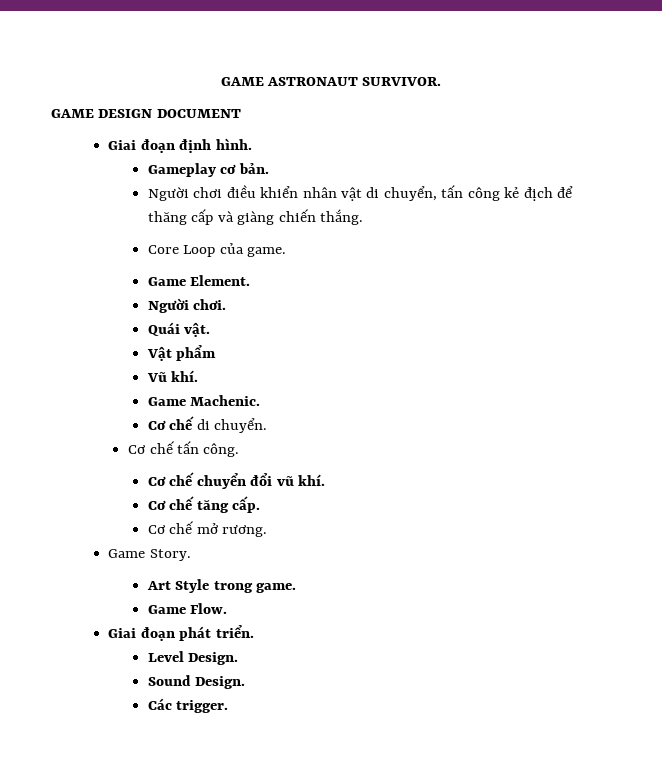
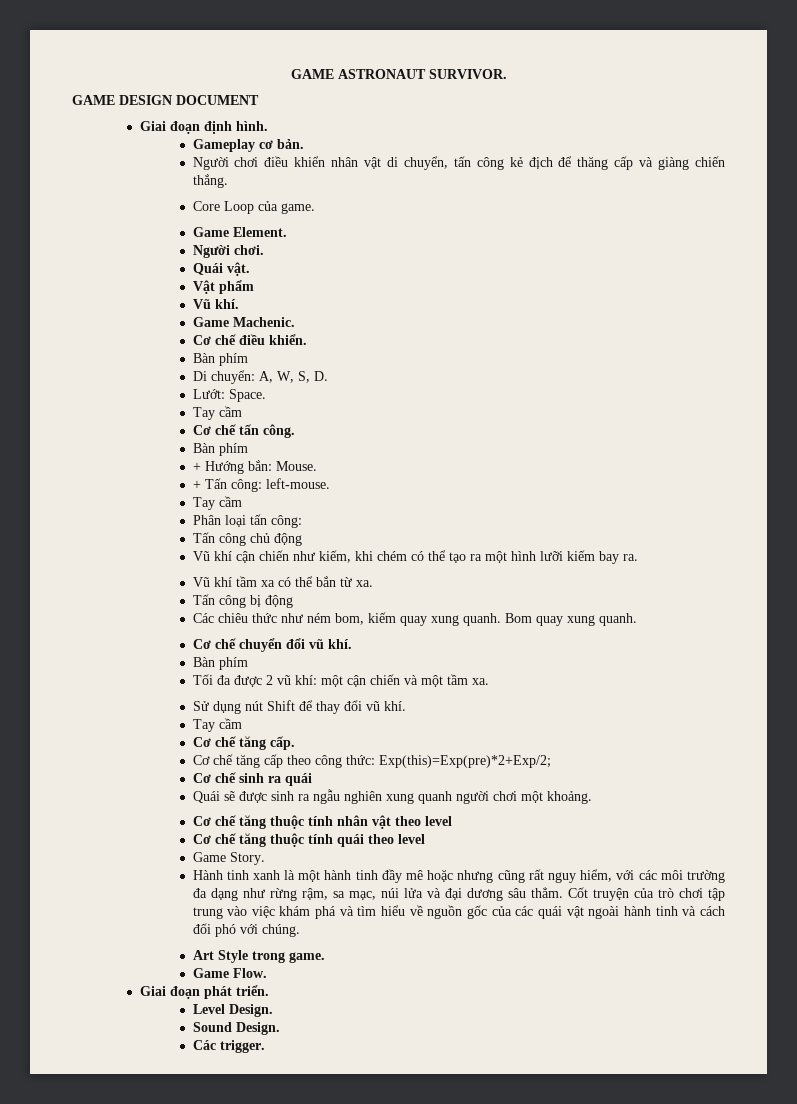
[196,418,268,433] [128,441,240,457] di chuyển. // Cơ chế tấn công. -> [238,334,307,345] [192,353,248,366] [192,370,328,384] [192,389,266,402] [192,406,242,420] [192,424,295,438] [192,443,248,456] [192,460,317,474] [192,478,330,492] [192,496,242,510] [192,514,302,528] [192,532,302,546] [192,550,638,564] [192,576,373,587] [192,594,293,608] [192,612,637,626] điều khiển. // Bàn phím // Di chuyển: A, W, S, D. // Lướt: Space. // Tay cầm // Cơ chế tấn công. // Bàn phím // + Hướng bắn: Mouse. // + Tấn công: left-mouse. // Tay cầm // Phân loại tấn công: // Tấn công chủ động // Vũ khí cận chiến như kiếm, khi chém có thể tạo ra một hình lưỡi kiếm bay ra. // Vũ khí tầm xa có thể bắn từ xa. // Tấn công bị động // Các chiêu thức như ném bom, kiếm quay xung quanh. Bom quay xung quanh.
(325, 480) none -> [192,657,248,670] [192,674,489,687] [192,700,406,714] [192,718,242,732] // Bàn phím // Tối đa được 2 vũ khí: một cận chiến và một tầm xa. // Sử dụng nút Shift để thay đổi vũ khí. // Tay cầm
[196,523,268,537] [108,549,191,561] mở rương. // Game Story. -> [235,754,551,768] [192,772,312,786] [192,789,592,804] [192,815,452,829] [192,833,425,847] [192,852,265,865] [192,869,725,883] [192,887,725,901] [192,905,726,919] [192,923,300,937] tăng cấp theo công thức: Exp(this)=Exp(pre)*2+Exp/2; // Cơ chế sinh ra quái // Quái sẽ được sinh ra ngẫu nghiên xung quanh người chơi một khoảng. // Cơ chế tăng thuộc tính nhân vật theo level // Cơ chế tăng thuộc tính quái theo level // Game Story. // Hành tinh xanh là một hành tinh đầy mê hoặc nhưng cũng rất nguy hiểm, với các môi trường đa dạng như rừng rậm, sa mạc, núi lửa và đại dương sâu thẳm. Cốt truyện của trò chơi tập trung vào việc khám phá và tìm hiểu về nguồn gốc của các quái vật ngoài hành tinh và cách đối phó với chúng.

